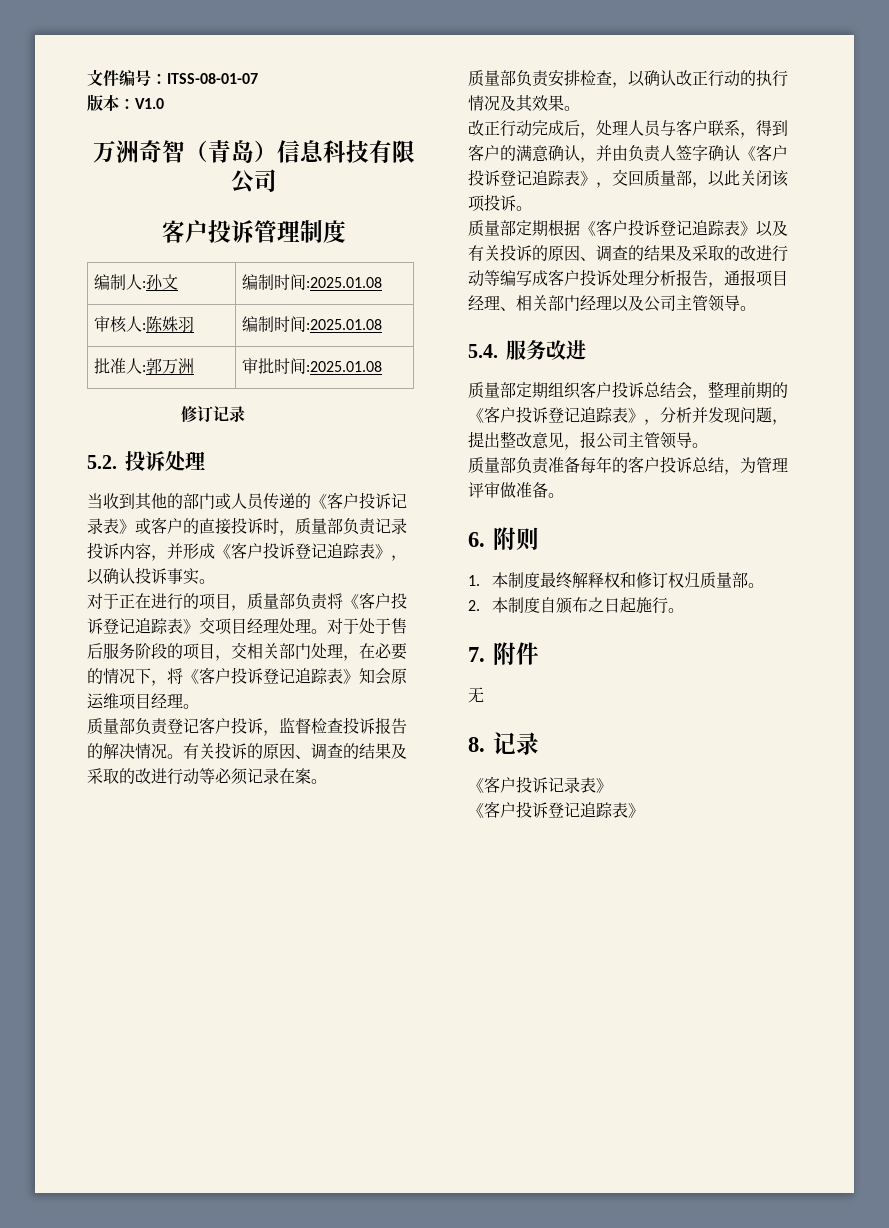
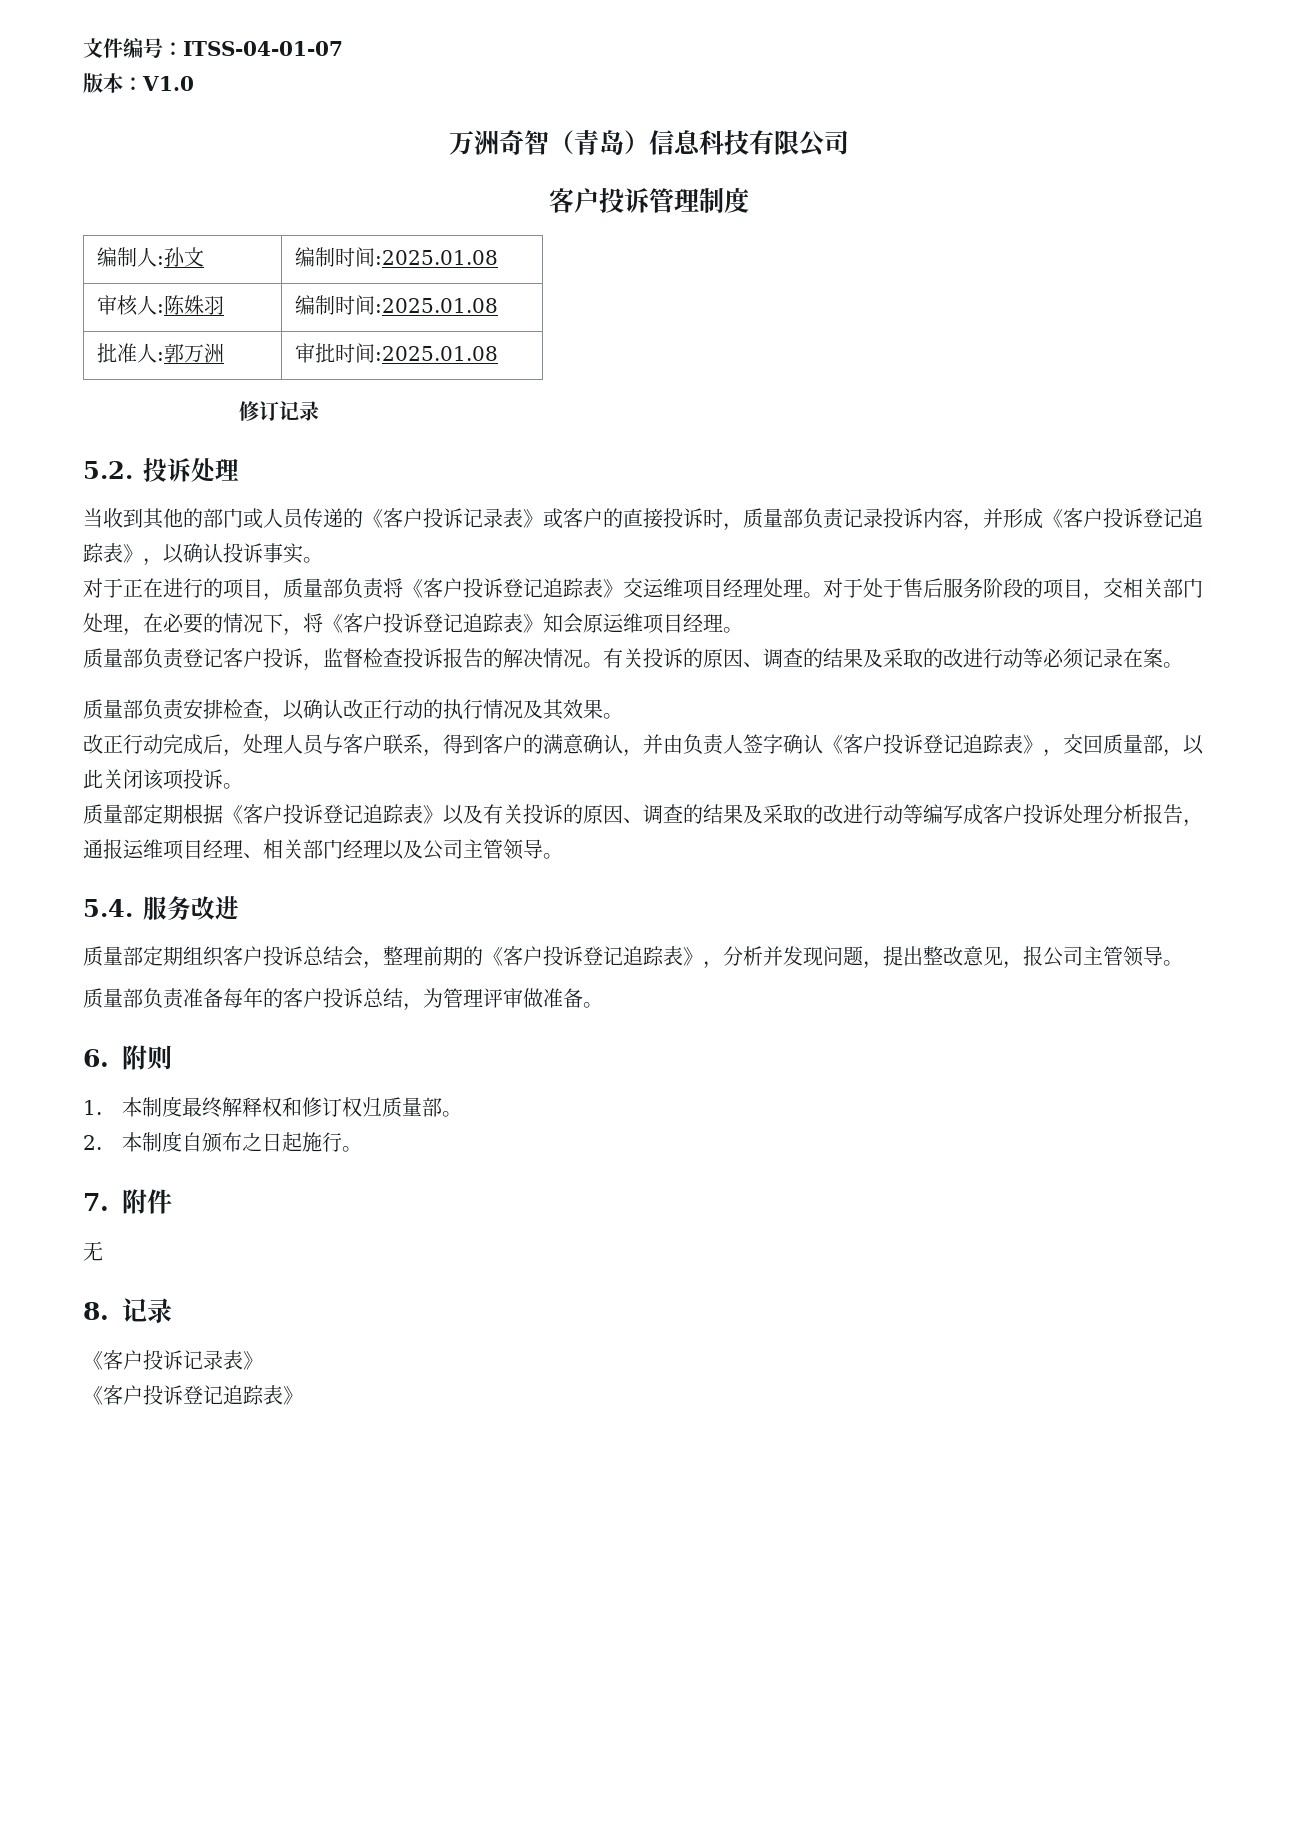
[167,73,258,84] ITSS-08-01-07 -> [183,41,343,56] ITSS-04-01-07
(215, 625) none -> [643,578,683,598] 运维
(756, 277) none -> [123,839,163,859] 运维

